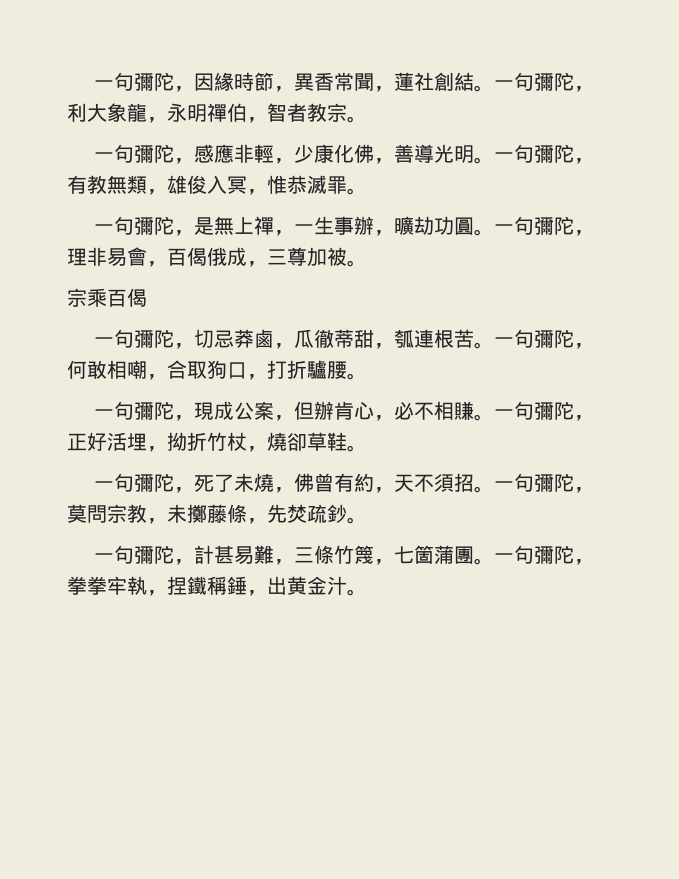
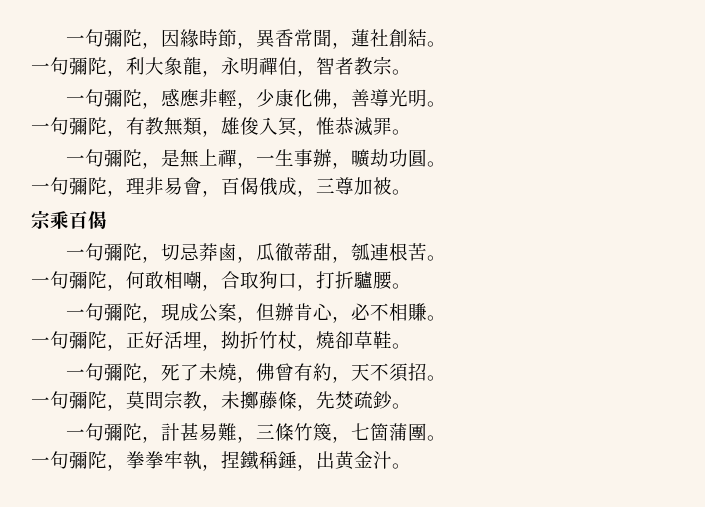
(495, 88) none -> (447, 44) //
(495, 160) none -> (447, 104) //
(495, 232) none -> (447, 164) //
(495, 345) none -> (447, 258) //
(495, 417) none -> (447, 318) //
(495, 489) none -> (447, 378) //
(495, 561) none -> (447, 438) //

